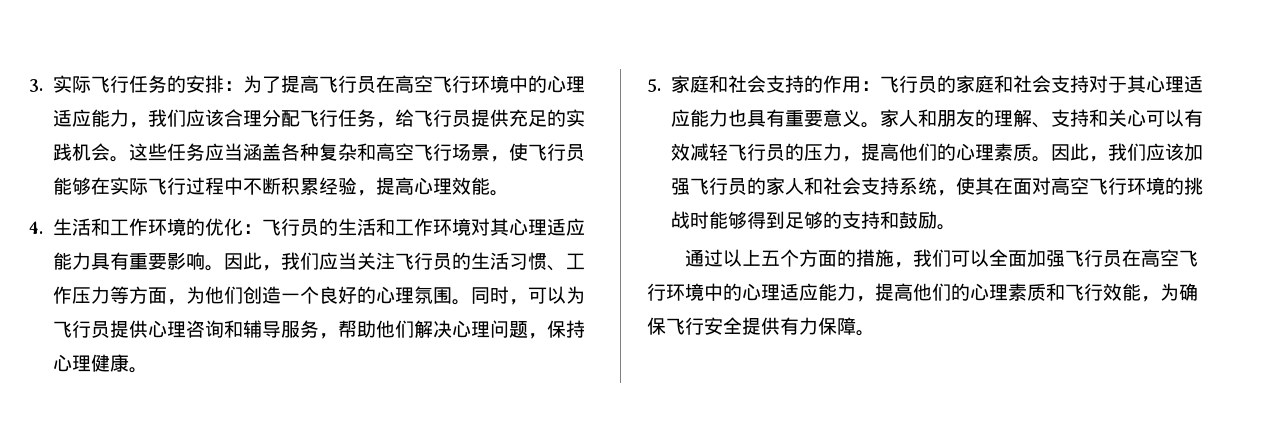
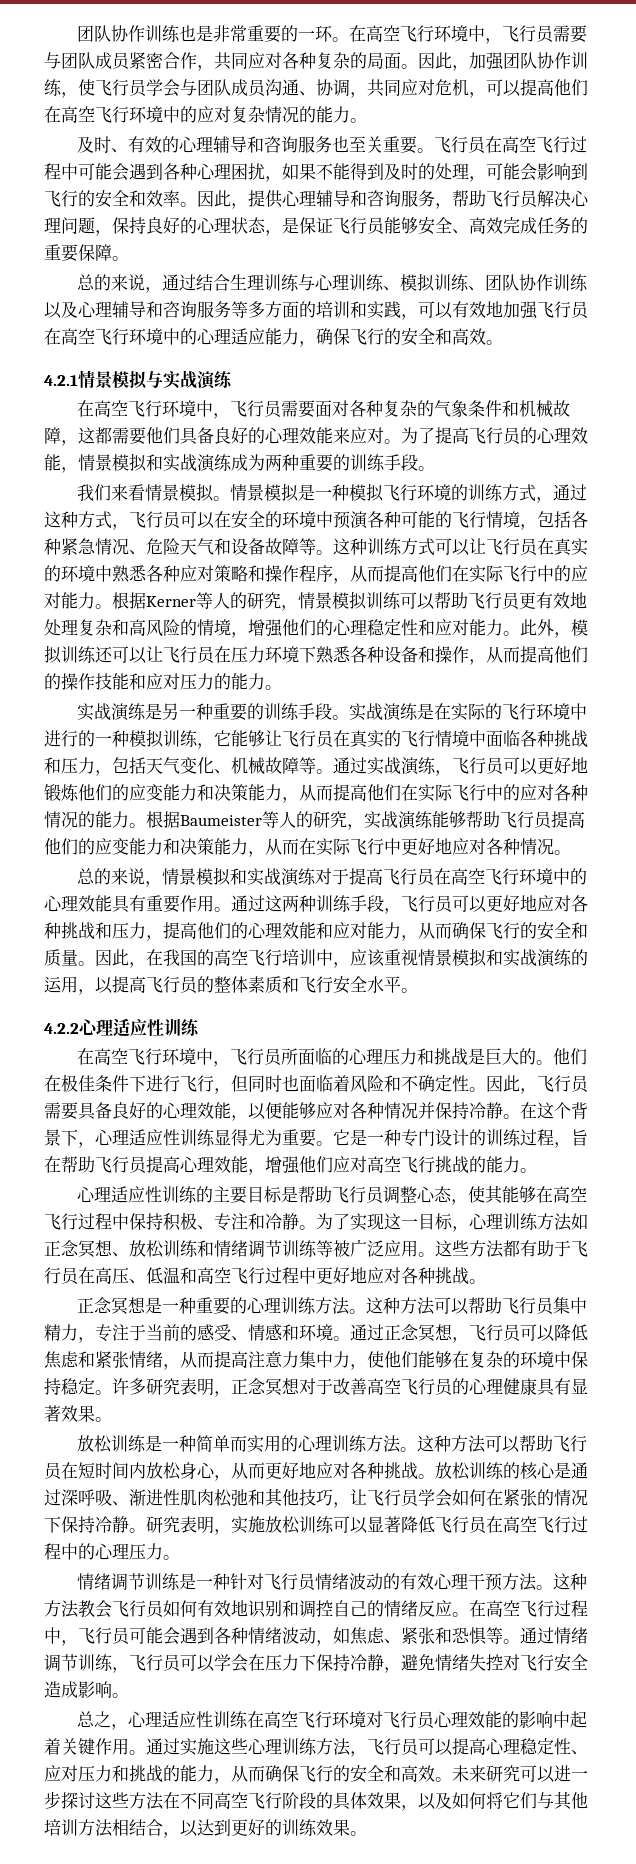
[29,75,585,93] [52,109,585,128] [52,143,585,162] [52,177,509,196] [29,218,585,236] [52,252,585,271] [52,286,585,305] [52,320,281,338] 3.实际飞行任务的安排：为了提高飞行员在高空飞行环境中的心理适应能力，我们应该合理分配飞行任务，给飞行员提供充足的实践机会。这些任务应当涵盖各种复杂和高空飞行场景，使飞行员能够在实际飞行过程中不断积累经验，提高心理效能。 // 4.生活和工作环境的优化：飞行员的生活和工作环境对其心理适应能力具有重要影响。因此，我们应当关注飞行员的生活习惯、工作压力等方面，为他们创造一个良好的心理氛围。同时，可以为飞行员提供心理咨询和辅导 -> [77,25,588,44] [44,52,588,71] [44,79,588,98] [44,106,367,123] [77,136,588,154] [44,163,588,182] [44,190,401,209] 团队协作训练也是非常重要的一环。在高空飞行环境中，飞行员需要与团队成员紧密合作，共同应对各种复杂的局面。因此，加强团队协作训练，使飞行员学会与团队成员沟通、协调，共同应对危机，可以提高他们在高空飞行环境中的应对复杂情况的能力。 // 及时、有效的心理辅导和咨询服务也至关重要。飞行员在高空飞行过程中可能会遇到各种心理困扰，如果不能得到及时的处理，可能会影响到飞行的安全和效率。因此，提供心理辅导和咨询
[375,320,414,338] 他们 -> [486,190,539,208] 飞行员
[52,354,148,373] [647,75,1203,93] [670,109,1203,128] [670,143,1203,162] [670,177,1203,196] [670,211,956,230] [684,249,1027,268] 心理健康。 // 5.家庭和社会支持的作用：飞行员的家庭和社会支持对于其心理适应能力也具有重要意义。家人和朋友的理解、支持和关心可以有效减轻飞行员的压力，提高他们的心理素质。因此，我们应该加强飞行员的家人和社会支持系统，使其在面对高空飞行环境的挑战时能够得到足够的支持和鼓励。 // 通过以上五个方面的措施，我们可以全面 -> [146,217,588,236] [44,244,129,262] [77,273,589,293] [44,301,503,320] 良好的心理状态，是保证飞行员能够安全、高效完成任务的重要保障。 // 总的来说，通过结合生理训练与心理训练、模拟训练、团队协作训练以及心理辅导和咨询服务等多方面的培训和实践，可以有效地
[875,283,1198,302] [647,317,856,335] 提高他们的心理素质和飞行效能，为确保飞行安全提供有力保障 -> [316,328,503,346] [44,370,233,390] [77,400,571,419] [44,427,588,446] [44,453,435,473] [77,483,588,503] [44,511,588,530] [44,538,588,556] [44,565,588,584] [44,591,587,611] [44,619,588,638] [44,645,588,665] [44,673,282,690] [77,703,588,721] [44,729,588,749] [44,757,588,776] [44,784,588,803] [44,811,585,830] [44,838,571,857] [77,867,588,887] [44,895,588,914] [44,922,588,941] [44,948,588,968] [44,976,418,995] [44,1018,200,1037] [77,1048,588,1067] [44,1074,590,1094] [44,1102,588,1121] [44,1129,588,1148] [44,1156,537,1175] [77,1185,588,1205] [44,1212,588,1232] [44,1239,588,1258] [44,1267,486,1285] [77,1297,588,1315] [44,1324,588,1343] [44,1351,588,1370] [44,1378,588,1397] [44,1405,112,1422] [77,1435,588,1453] [44,1462,588,1481] [44,1488,588,1508] [44,1516,588,1535] [44,1543,180,1560] [77,1573,588,1591] [44,1600,588,1618] [44,1627,588,1646] [44,1654,588,1673] [44,1681,129,1698] [77,1711,588,1730] [44,1738,588,1757] [44,1765,588,1784] [44,1791,588,1811] [44,1819,350,1838] 确保飞行的安全和高效。 // 4.2.1情景模拟与实战演练 // 在高空飞行环境中，飞行员需要面对各种复杂的气象条件和机械故障，这都需要他们具备良好的心理效能来应对。为了提高飞行员的心理效能，情景模拟和实战演练成为两种重要的训练手段。 // 我们来看情景模拟。情景模拟是一种模拟飞行环境的训练方式，通过这种方式，飞行员可以在安全的环境中预演各种可能的飞行情境，包括各种紧急情况、危险天气和设备故障等。这种训练方式可以让飞行员在真实的环境中熟悉各种应对策略和操作程序，从而提高他们在实际飞行中的应对能力。根据Kerner等人的研究，情景模拟训练可以帮助飞行员更有效地处理复杂和高风险的情境，增强他们的心理稳定性和应对能力。此外，模拟训练还可以让飞行员在压力环境下熟悉各种设备和操作，从而提高他们的操作技能和应对压力的能力。 // 实战演练是另一种重要的训练手段。实战演练是在实际的飞行环境中进行的一种模拟训练，它能够让飞行员在真实的飞行情境中面临各种挑战和压力，包括天气变化、机械故障等。通过实战演练，飞行员可以更好地锻炼他们的应变能力和决策能力，从而提高他们在实际飞行中的应对各种情况的能力。根据Baumeister等人的研究，实战演练能够帮助飞行员提高他们的应变能力和决策能力，从而在实际飞行中更好地应对各种情况。 // 总的来说，情景模拟和实战演练对于提高飞行员在高空飞行环境中的心理效能具有重要作用。通过这两种训练手段，飞行员可以更好地应对各种挑战和压力，提高他们的心理效能和应对能力，从而确保飞行的安全和质量。因此，在我国的高空飞行培训中，应该重视情景模拟和实战演练的运用，以提高飞行员的整体素质和飞行安全水平。 // 4.2.2心理适应性训练 // 在高空飞行环境中，飞行员所面临的心理压力和挑战是巨大的。他们在极佳条件下进行飞行，但同时也面临着风险和不确定性。因此，飞行员需要具备良好的心理效能，以便能够应对各种情况并保持冷静。在这个背景下，心理适应性训练显得尤为重要。它是一种专门设计的训练过程，旨在帮助飞行员提高心理效能，增强他们应对高空飞行挑战的能力。 // 心理适应性训练的主要目标是帮助飞行员调整心态，使其能够在高空飞行过程中保持积极、专注和冷静。为了实现这一目标，心理训练方法如正念冥想、放松训练和情绪调节训练等被广泛应用。这些方法都有助于飞行员在高压、低温和高空飞行过程中更好地应对各种挑战。 // 正念冥想是一种重要的心理训练方法。这种方法可以帮助飞行员集中精力，专注于当前的感受、情感和环境。通过正念冥想，飞行员可以降低焦虑和紧张情绪，从而提高注意力集中力，使他们能够在复杂的环境中保持稳定。许多研究表明，正念冥想对于改善高空飞行员的心理健康具有显著效果。 // 放松训练是一种简单而实用的心理训练方法。这种方法可以帮助飞行员在短时间内放松身心，从而更好地应对各种挑战。放松训练的核心是通过深呼吸、渐进性肌肉松弛和其他技巧，让飞行员学会如何在紧张的情况下保持冷静。研究表明，实施放松训练可以显著降低飞行员在高空飞行过程中的心理压力。 // 情绪调节训练是一种针对飞行员情绪波动的有效心理干预方法。这种方法教会飞行员如何有效地识别和调控自己的情绪反应。在高空飞行过程中，飞行员可能会遇到各种情绪波动，如焦虑、紧张和恐惧等。通过情绪调节训练，飞行员可以学会在压力下保持冷静，避免情绪失控对飞行安全造成影响。 // 总之，心理适应性训练在高空飞行环境对飞行员心理效能的影响中起着关键作用。通过实施这些心理训练方法，飞行员可以提高心理稳定性、应对压力和挑战的能力，从而确保飞行的安全和高效。未来研究可以进一步探讨这些方法在不同高空飞行阶段的具体效果，以及如何将它们与其他培训方法相结合，以达到更好的训练效果

